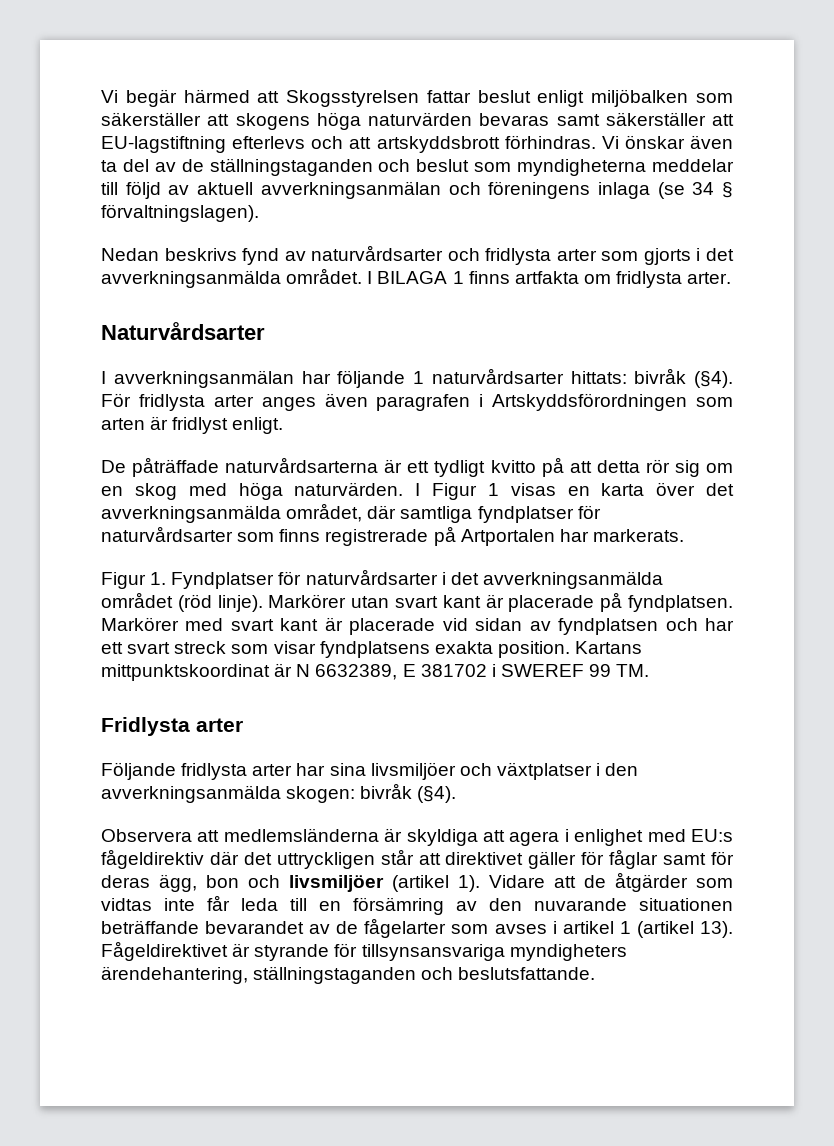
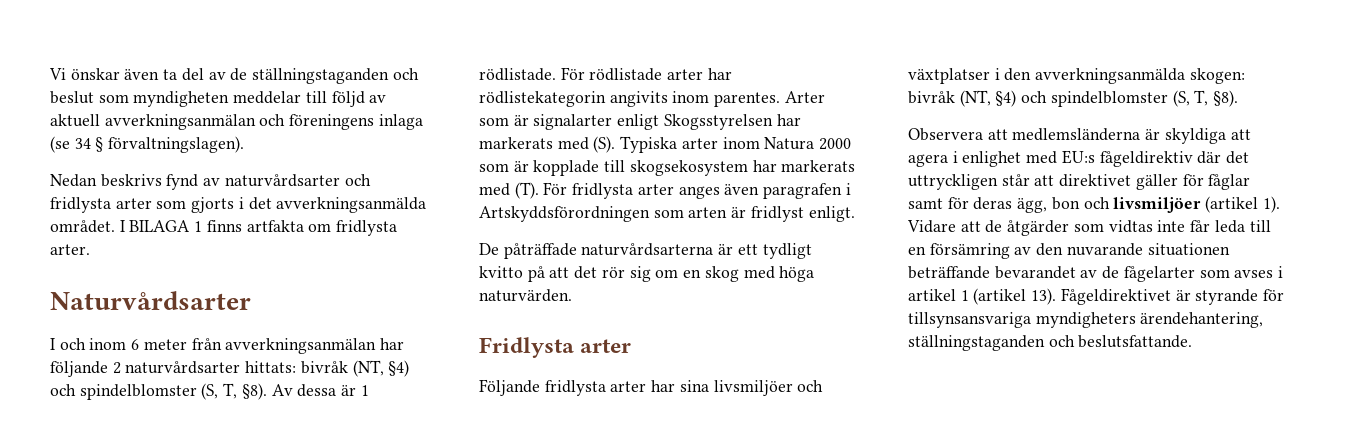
[101,89,733,107] [101,112,734,130] [101,135,619,153] Vi begär härmed att Skogsstyrelsen fattar beslut enligt miljöbalken som säkerställer att skogens höga naturvärden bevaras samt säkerställer att EU-lagstiftning efterlevs och att artskyddsbrott förhindras. Vi -> [49,68,66,80] Vi
[517,159,647,176] myndigheterna -> [133,91,230,107] myndigheten
(106, 377) none -> [59,338,222,350] och inom 6 meter från
[413,371,424,384] 1 -> [112,362,121,374] 2
[694,371,733,388] (§4). -> [352,360,410,377] [50,383,369,400] [479,67,732,81] [479,91,825,107] [479,114,801,130] [479,136,852,153] [479,160,856,176] [479,182,539,199] (NT, §4) och spindelblomster (S, T, §8). Av dessa är 1 rödlistade. För rödlistade arter har rödlistekategorin angivits inom parentes. Arter som är signalarter enligt Skogsstyrelsen har markerats med (S). Typiska arter inom Natura 2000 som är kopplade till skogsekosystem har markerats med (T).
[596,460,640,473] detta -> [574,266,598,279] det
[415,482,734,500] [101,503,601,523] [101,526,684,546] [101,569,663,589] [101,592,733,612] [101,617,734,635] [101,641,643,658] [101,663,650,681] I Figur 1 visas en karta över det avverkningsanmälda området, där samtliga fyndplatser för naturvårdsarter som finns registrerade på Artportalen har markerats. // Figur 1. Fyndplatser för naturvårdsarter i det avverkningsanmälda området (röd linje). Markörer utan svart kant är placerade på fyndplatsen. Markörer med svart kant är placerade vid sidan av fyndplatsen och har ett svart streck som visar fyndplatsens exakta position. Kartans mittpunktskoordinat är N 6632389, E 381702 i SWEREF 99 TM. -> (572, 295) none
[417,786,457,803] (§4). -> [959,90,1239,107] (NT, §4) och spindelblomster (S, T, §8).

